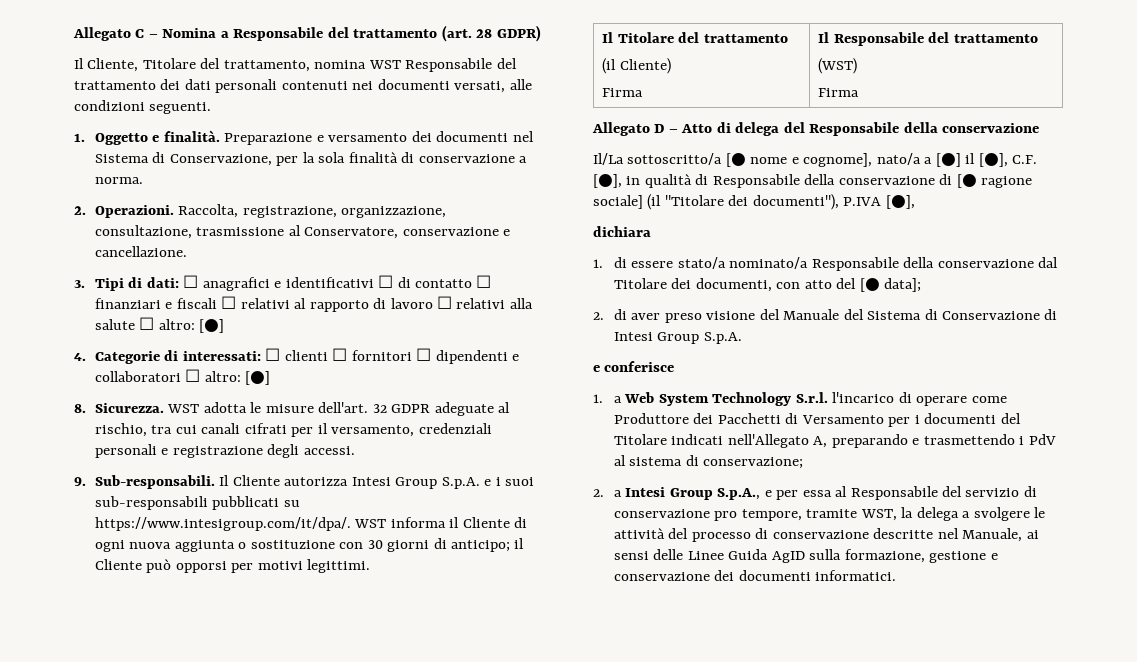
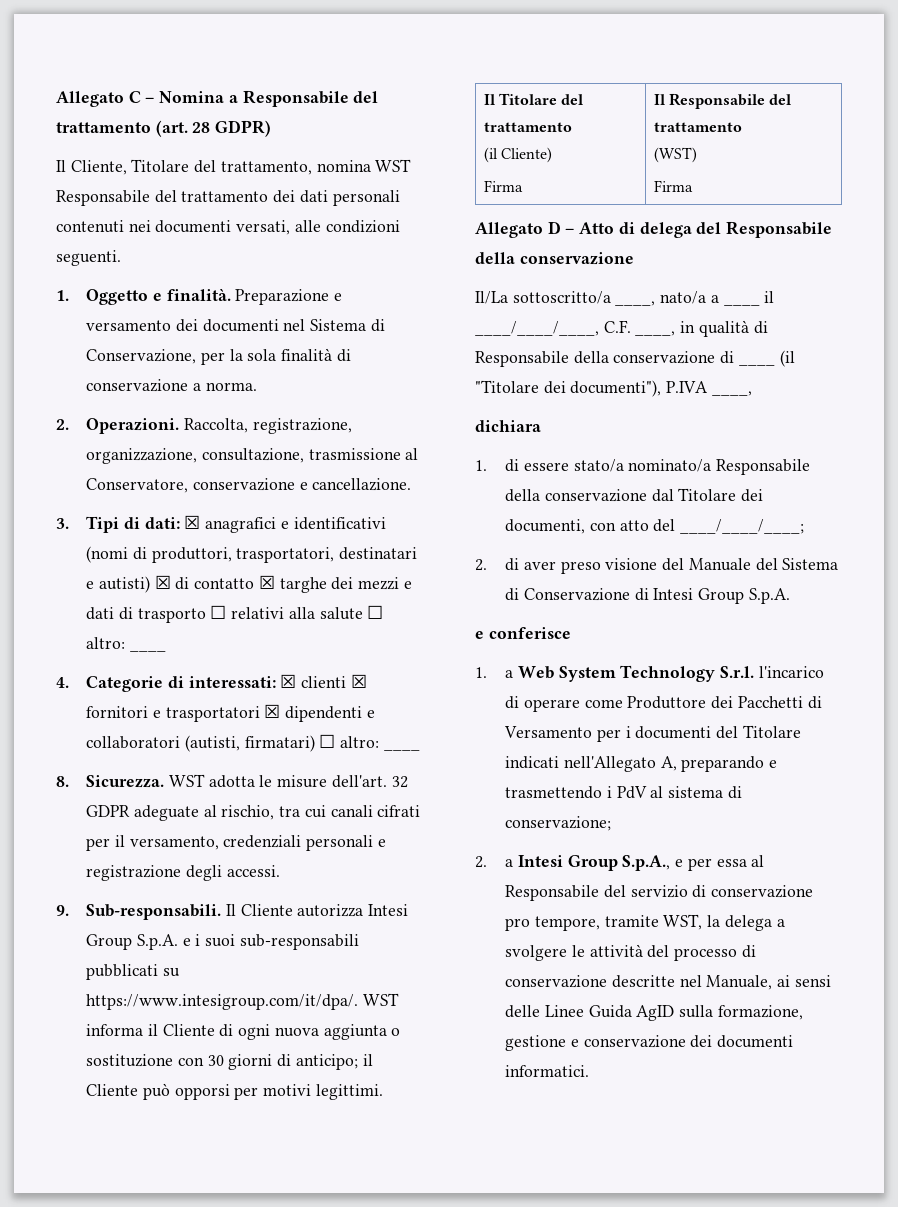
[183,275,199,288] ☐ -> [184,515,201,529] ☒
[378,275,492,288] [94,296,433,312] ☐ di contatto ☐ finanziari e fiscali ☐ relativi al rapporto di lavoro -> [86,546,418,563] [86,575,412,593] [86,607,206,623] (nomi di produttori, trasportatori, destinatari e autisti) ☒ di contatto ☒ targhe dei mezzi e dati di trasporto
[199,319,225,333] [●] -> [129,649,166,652] ____
[265,348,432,361] ☐ clienti ☐ fornitori ☐ -> [280,674,367,688] [86,704,281,722] ☒ clienti ☒ fornitori e trasportatori ☒
[185,369,271,385] ☐ altro: [●] -> [184,734,380,752] [383,748,420,751] (autisti, firmatari) ☐ altro: ____
[725,153,1038,167] [593,174,622,188] [● nome e cognome], nato/a a [●] il [●], C.F. [●], -> [615,291,719,306] [723,303,760,306] [764,291,775,303] [475,320,676,336] ____, nato/a a ____ il ____/____/____, C.F. ____,
[956,174,1033,188] [593,195,643,209] [● ragione sociale] -> [738,363,775,366] ____
[885,195,915,209] [●], -> [711,391,752,396] ____,
[859,278,922,292] [● data]; -> [680,519,805,534] ____/____/____;

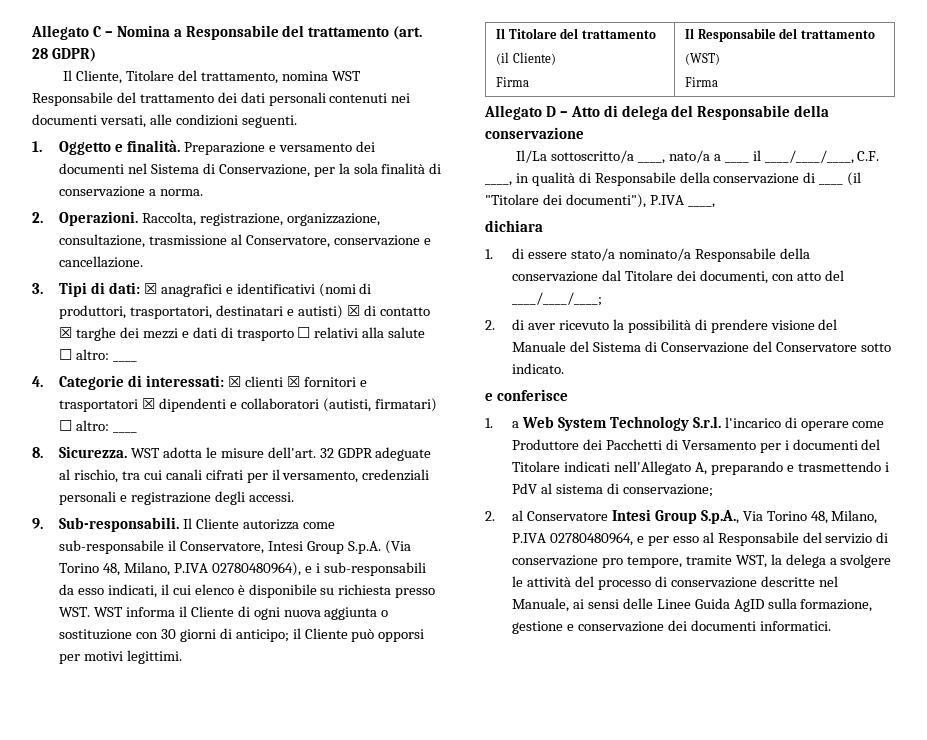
[368,904,409,916] [86,934,359,950] [86,964,180,980] [86,994,359,1010] Intesi Group S.p.A. e i suoi sub-responsabili pubblicati su https://www.intesigroup.com/it/dpa/. -> [302,522,335,529] [59,540,411,554] [59,562,426,576] [59,584,436,598] [59,607,91,617] come sub-responsabile il Conservatore, Intesi Group S.p.A. (Via Torino 48, Milano, P.IVA 02780480964), e i sub-responsabili da esso indicati, il cui elenco è disponibile su richiesta presso WST.
[560,561,601,574] preso -> [558,319,768,333] ricevuto la possibilità di prendere
[634,588,790,604] di Intesi Group S.p.A. -> [752,341,891,352] [512,363,565,374] del Conservatore sotto indicato.
[505,859,514,867] a -> [512,510,609,521] al Conservatore
(671, 863) none -> [742,510,878,524] [512,532,634,546] Via Torino 48, Milano, P.IVA 02780480964,
[716,859,747,867] essa -> [672,536,699,543] esso

